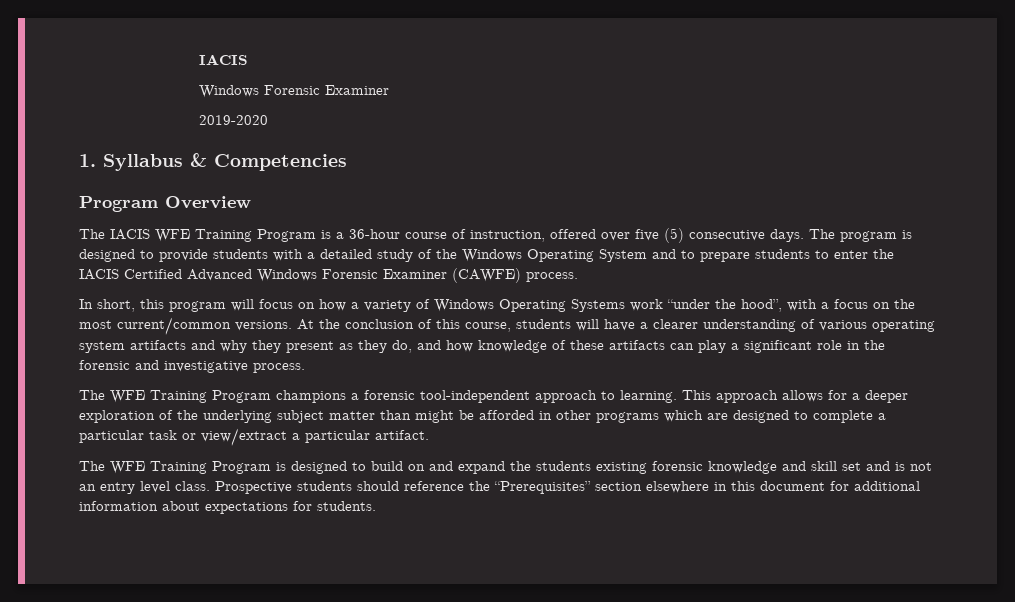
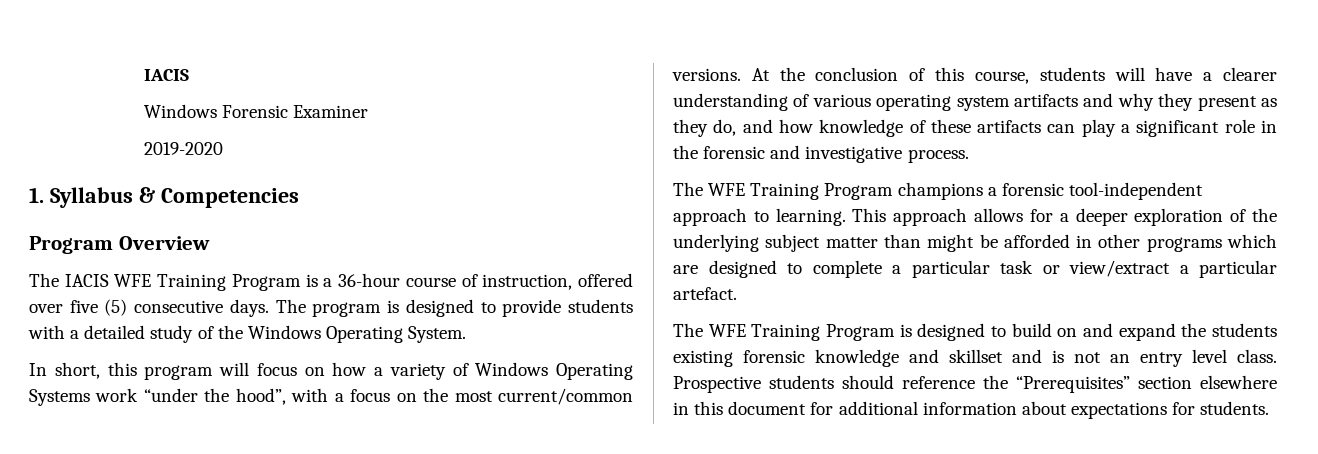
[599,249,894,262] [79,268,578,283] System and to prepare students to enter the IACIS Certified Advanced Windows Forensic Examiner (CAWFE) process. -> [408,326,467,343] System.
[375,430,429,440] artifact. -> [673,287,737,300] artefact.
[811,461,861,471] skill set -> [949,349,1003,363] skillset

